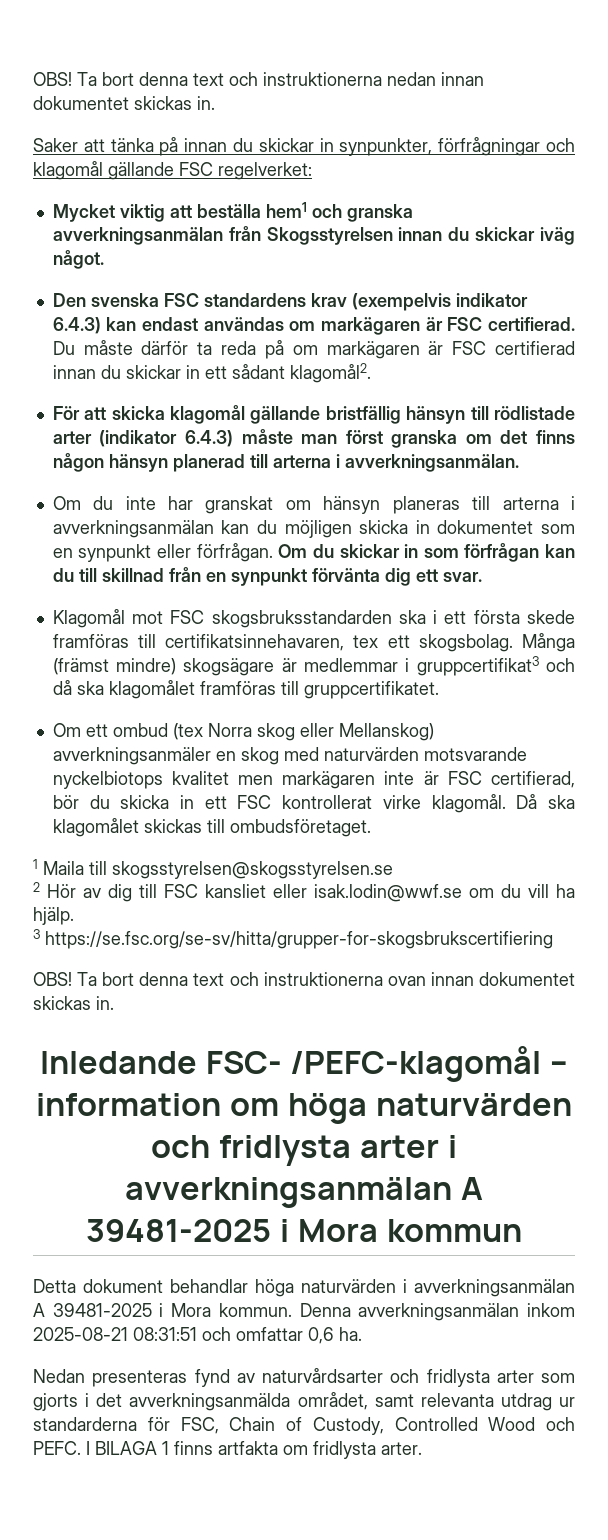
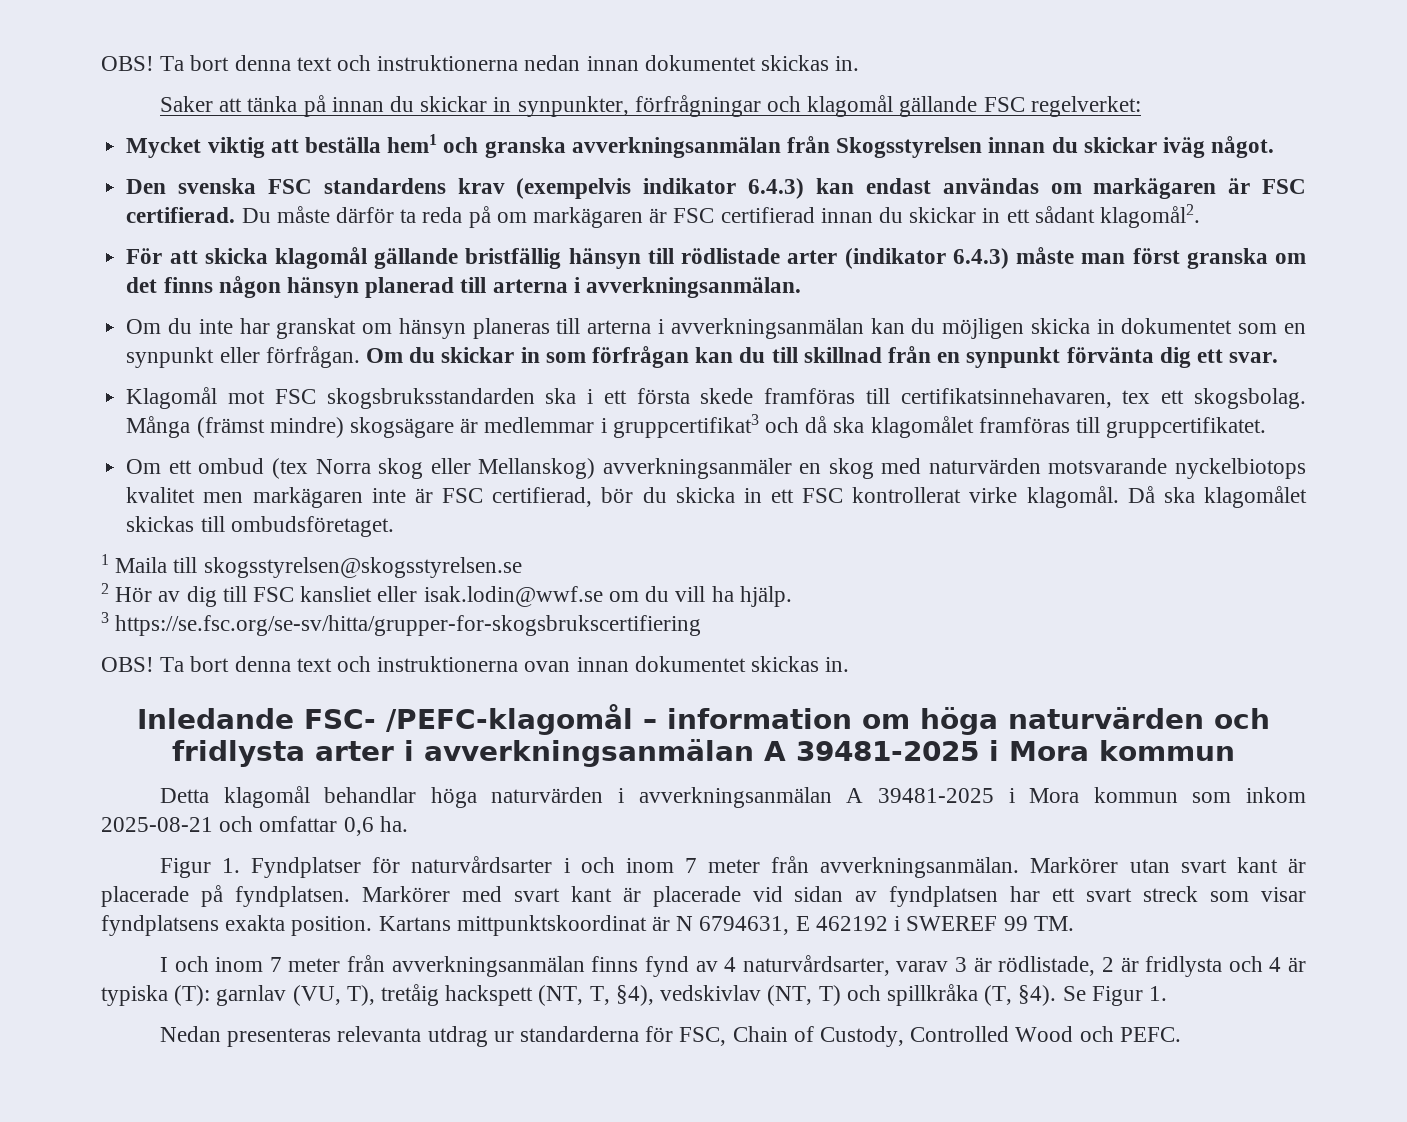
[83,1279,163,1293] dokument -> [223,786,310,808] klagomål
[218,1303,520,1321] kommun. Denna avverkningsanmälan -> [1093,787,1232,803] kommun som
[133,1327,197,1341] 08:31:51 -> (213, 824) none
[33,1368,575,1387] [33,1392,414,1411] Nedan presenteras fynd av naturvårdsarter och fridlysta arter som gjorts i det avverkningsanmälda området, samt -> [159,856,1306,878] [101,885,1306,907] [101,915,1074,936] [159,955,1306,977] [101,984,1167,1006] [159,1026,332,1047] Figur 1. Fyndplatser för naturvårdsarter i och inom 7 meter från avverkningsanmälan. Markörer utan svart kant är placerade på fyndplatsen. Markörer med svart kant är placerade vid sidan av fyndplatsen har ett svart streck som visar fyndplatsens exakta position. Kartans mittpunktskoordinat är N 6794631, E 462192 i SWEREF 99 TM. // I och inom 7 meter från avverkningsanmälan finns fynd av 4 naturvårdsarter, varav 3 är rödlistade, 2 är fridlysta och 4 är typiska (T): garnlav (VU, T), tretåig hackspett (NT, T, §4), vedskivlav (NT, T) och spillkråka (T, §4). Se Figur 1. // Nedan presenteras
[86,1441,422,1459] I BILAGA 1 finns artfakta om fridlysta arter. -> (1181, 1034) none

